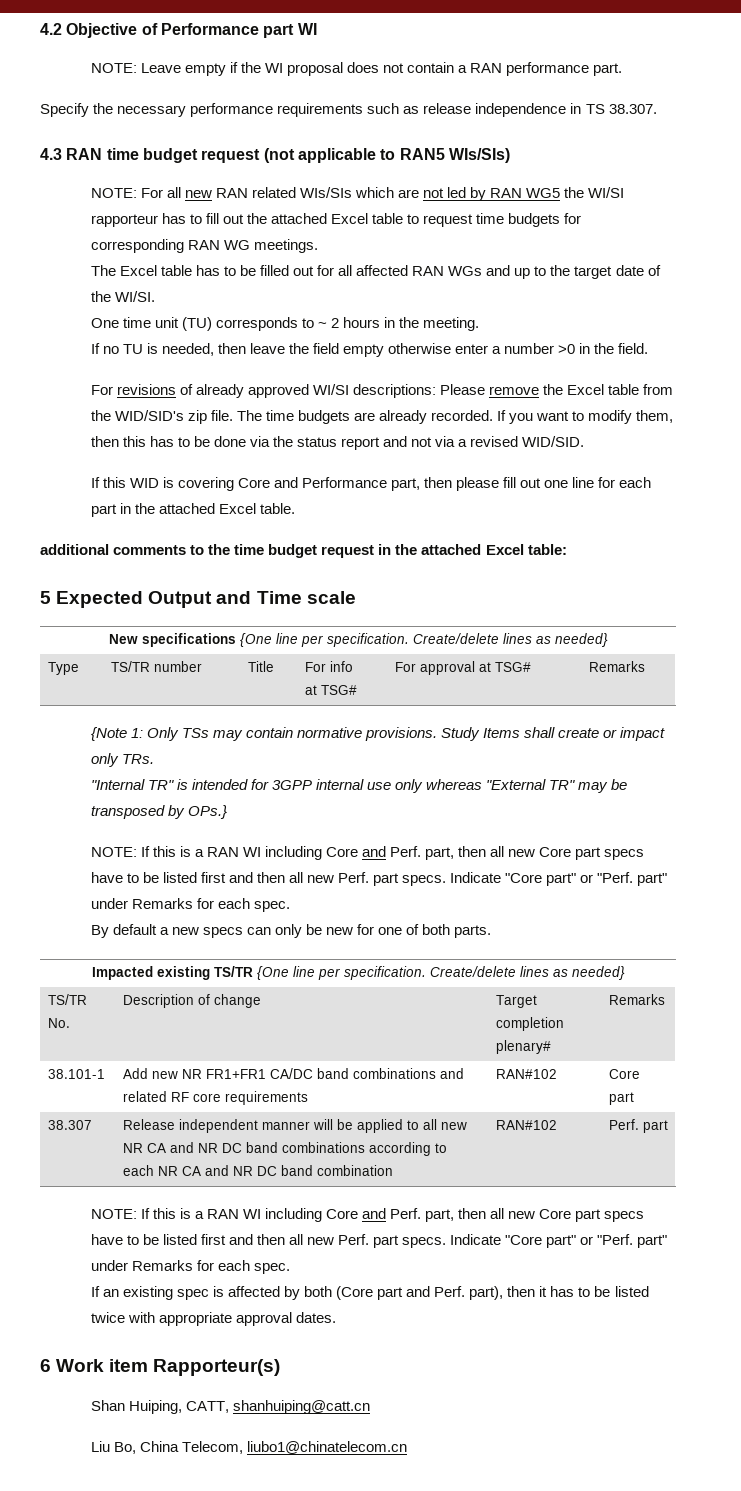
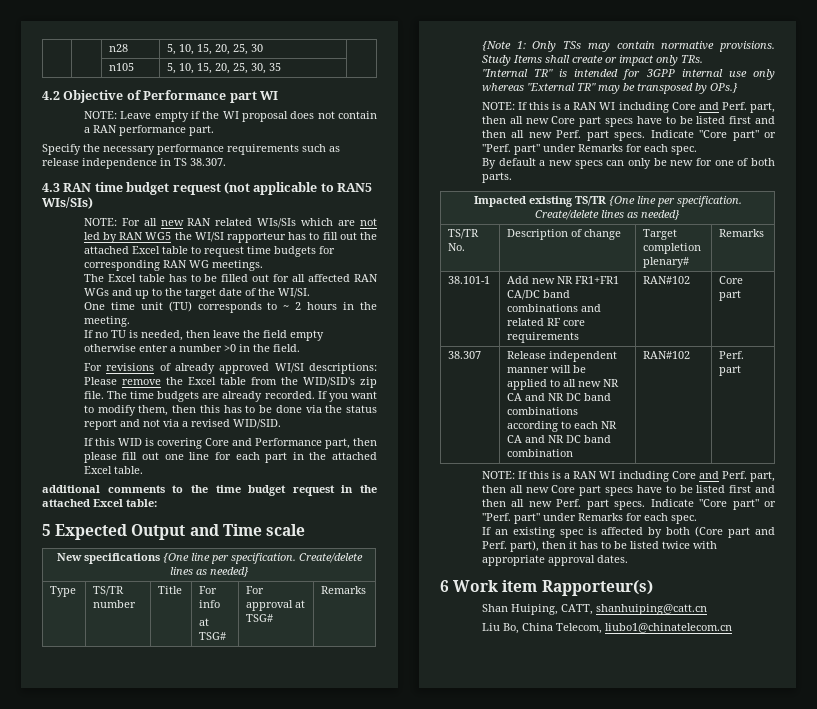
(40, 29) none -> [109,44,129,52] [167,44,264,55] [109,63,135,71] [167,63,282,74] | | n28 | 5, 10, 15, 20, 25, 30 | // | | n105 | 5, 10, 15, 20, 25, 30, 35 | //

